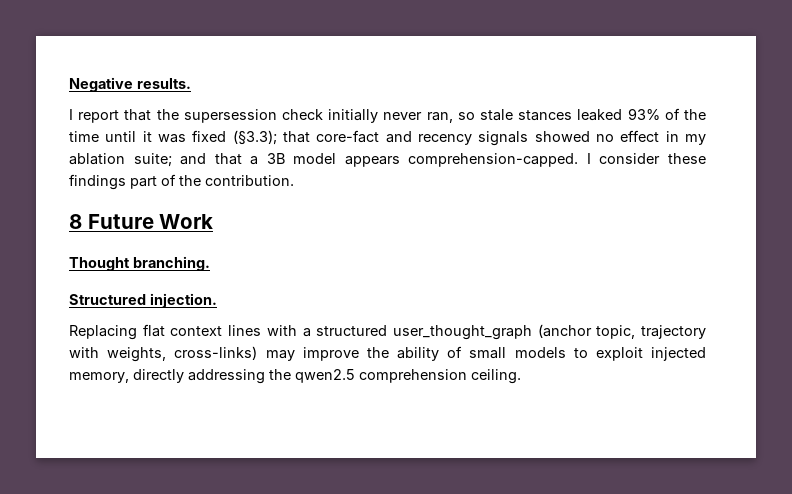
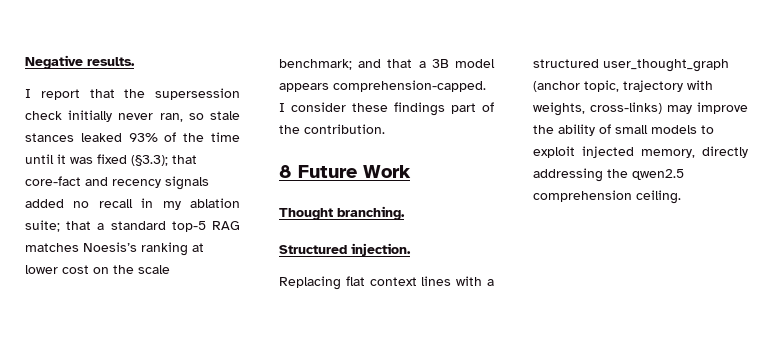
[534,130,660,142] showed no effect -> [25,199,133,208] added no recall
(172, 160) none -> [66,221,240,232] [25,242,204,256] [25,265,170,274] [279,59,352,70] that a standard top-5 RAG matches Noesis’s ranking at lower cost on the scale benchmark;

